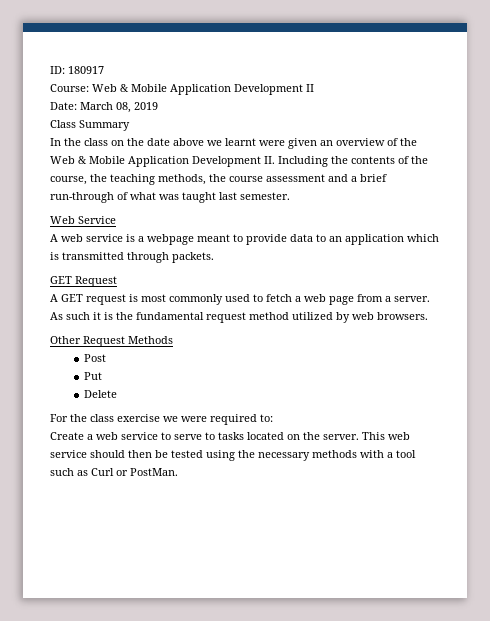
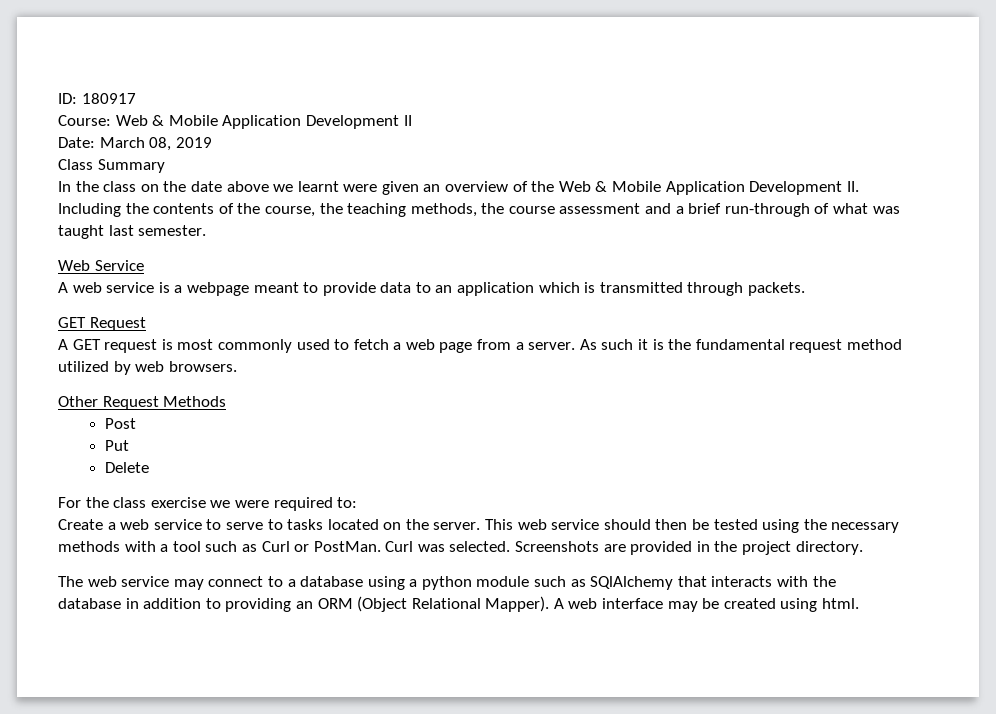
(178, 472) none -> [385,541,863,555] [58,576,836,590] [58,596,860,612] Curl was selected. Screenshots are provided in the project directory. // The web service may connect to a database using a python module such as SQlAlchemy that interacts with the database in addition to providing an ORM (Object Relational Mapper). A web interface may be created using html.

